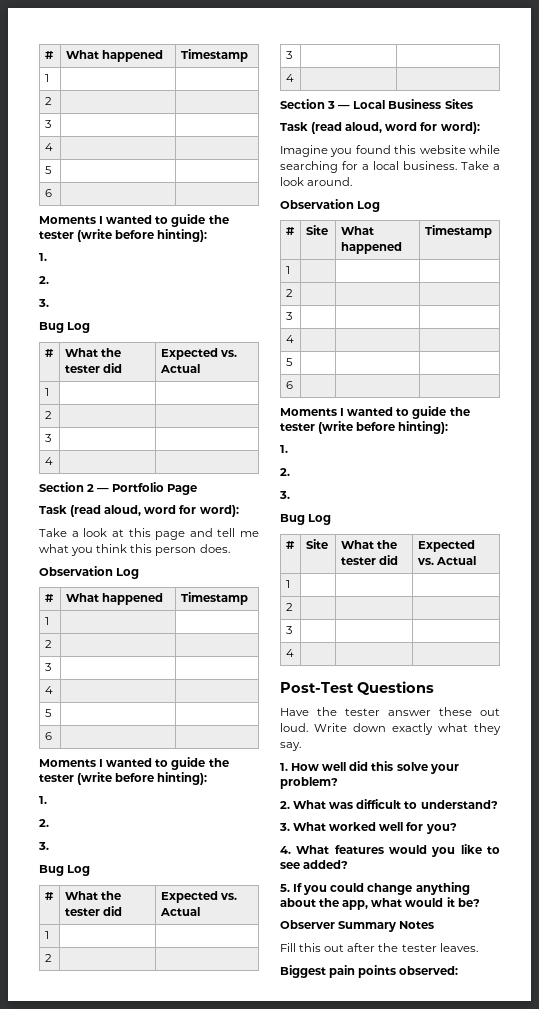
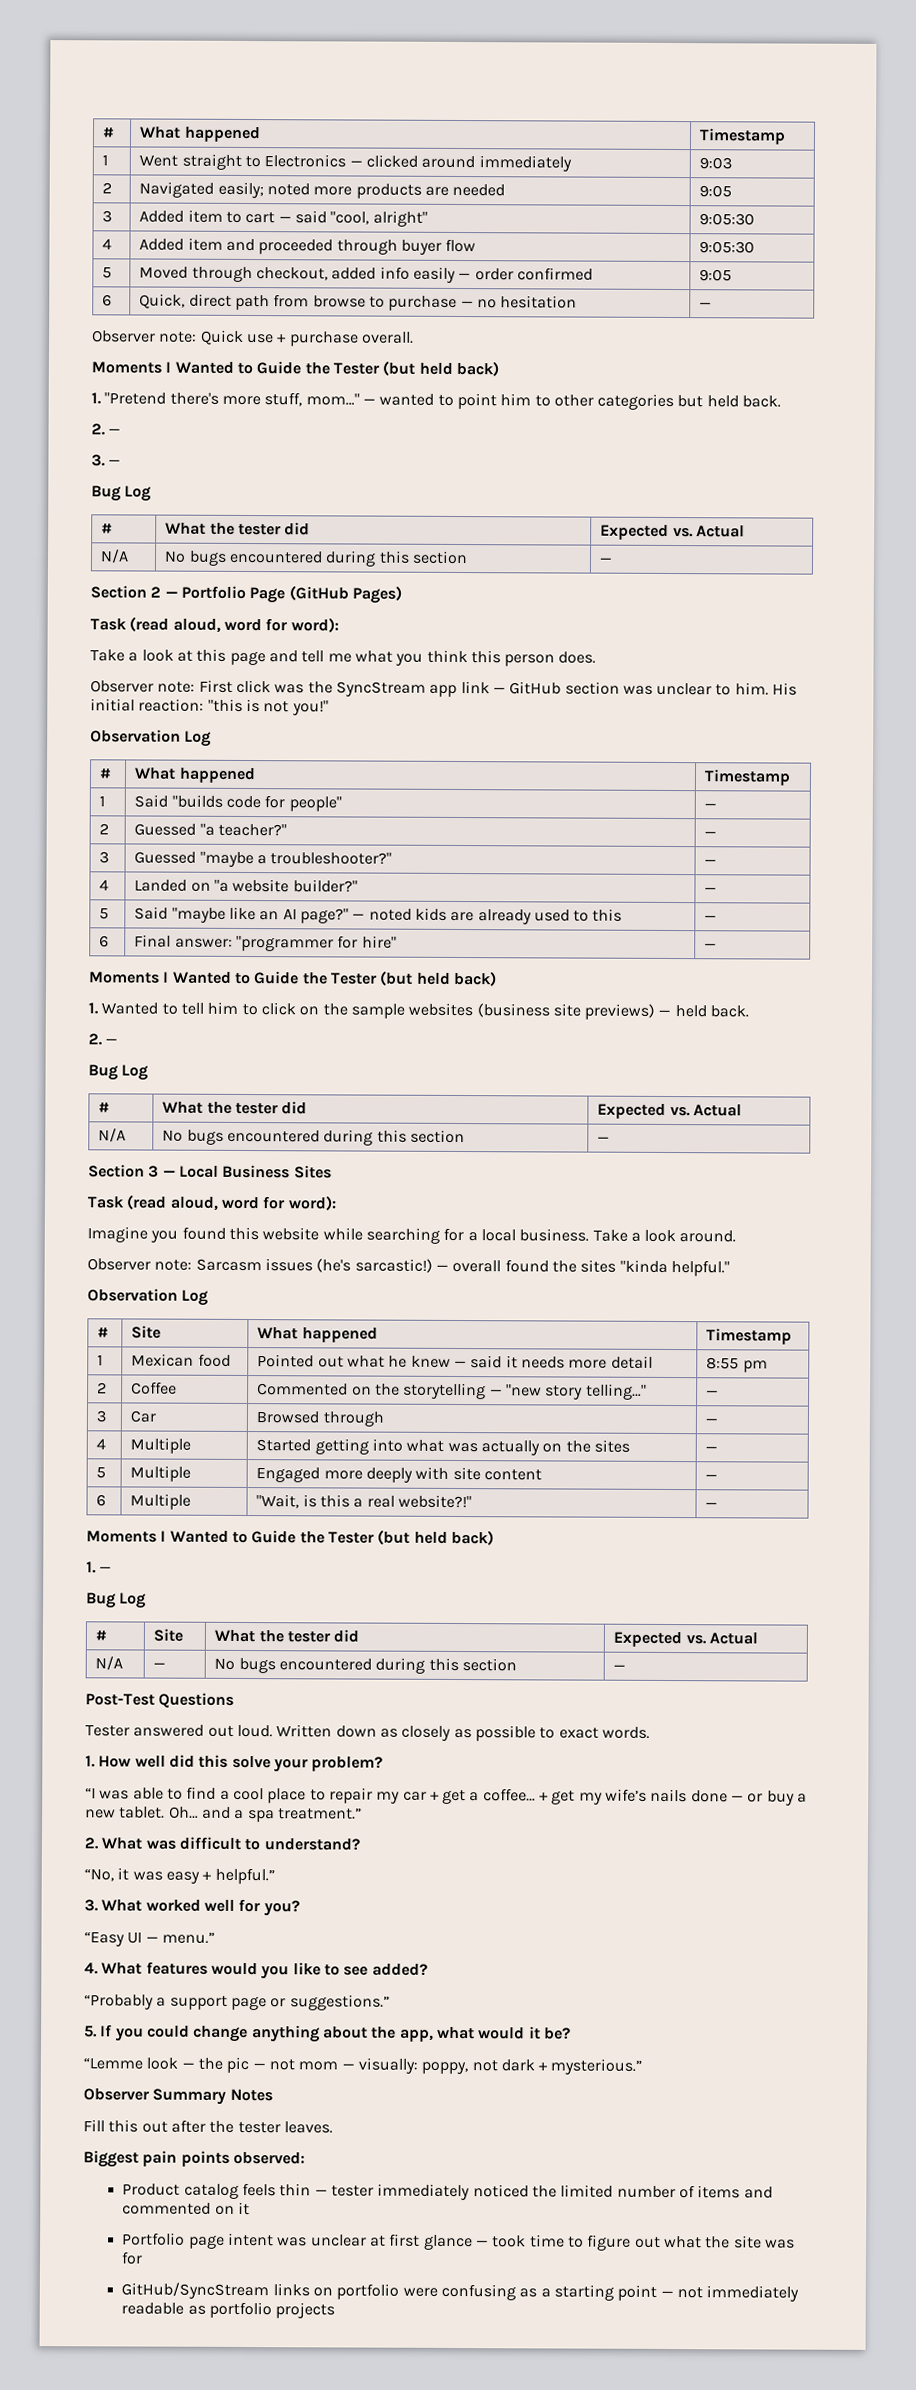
[44,51,54,59] [65,50,164,62] [180,49,248,62] [44,74,49,82] [44,97,52,105] [44,120,51,128] [44,143,53,151] [44,166,52,174] [44,189,52,197] [39,214,229,227] [39,229,208,242] [39,253,47,261] [39,276,49,284] [38,299,49,307] # | What happened | Timestamp // 1 | | // 2 | | // 3 | | // 4 | | // 5 | | // 6 | | // Moments I wanted to guide the tester (write before hinting): // 1. // 2. // 3. -> [102,127,116,138] [139,126,261,143] [699,128,787,145] [102,154,109,166] [139,153,572,172] [699,157,733,170] [102,182,113,194] [139,181,506,199] [699,185,733,198] [102,210,113,223] [139,209,428,227] [699,213,756,226] [102,238,113,250] [139,237,477,255] [699,241,756,254] [102,266,113,279] [139,266,593,283] [699,269,733,282] [102,294,113,307] [139,293,578,311] [699,302,713,309] [92,329,414,347] [91,360,499,377] [91,392,782,411] [91,423,122,436] [91,454,122,467] # | What happened | Timestamp // 1 | Went straight to Electronics — clicked around immediately | 9:03 // 2 | Navigated easily; noted more products are needed | 9:05 // 3 | Added item to cart — said "cool, alright" | 9:05:30 // 4 | Added item and proceeded through buyer flow | 9:05:30 // 5 | Moved through checkout, added info easily — order confirmed | 9:05 // 6 | Quick, direct path from browse to purchase — no hesitation | — // Observer note: Quick use + purchase overall. // Moments I Wanted to Guide the Tester (but held back) // 1. "Pretend there's more stuff, mom…" — wanted to point him to other categories but held back. // 2. — // 3. —
[44,388,49,396] [44,411,52,419] [44,434,51,442] [44,457,53,465] 1 | | // 2 | | // 3 | | // 4 | | -> [100,549,130,564] [164,550,468,567] [599,557,614,564] N/A | No bugs encountered during this section | —
(198, 489) none -> [288,585,402,604] (GitHub Pages)
(230, 548) none -> [90,679,798,697] [90,698,329,716] // Observer note: First click was the SyncStream app link — GitHub section was unclear to him. His initial reaction: "this is not you!"
[44,640,52,648] [44,663,51,671] [44,686,53,694] [44,709,52,717] [44,732,52,740] [39,757,229,770] [39,772,208,785] [39,796,47,804] [39,819,49,827] [38,842,49,850] | // 2 | | // 3 | | // 4 | | // 5 | | // 6 | | // Moments I wanted to guide the tester (write before hinting): // 1. // 2. // 3. -> [134,794,342,812] [704,803,718,810] [99,823,110,835] [134,823,287,837] [704,831,718,838] [99,851,110,864] [134,851,393,868] [704,859,718,866] [99,879,110,891] [134,878,358,893] [704,887,718,894] [99,907,110,920] [134,906,623,925] [704,915,718,922] [99,935,110,948] [134,934,397,952] [704,943,718,950] [88,970,497,987] [88,1001,750,1020] [88,1033,119,1046] Said "builds code for people" | — // 2 | Guessed "a teacher?" | — // 3 | Guessed "maybe a troubleshooter?" | — // 4 | Landed on "a website builder?" | — // 5 | Said "maybe like an AI page?" — noted kids are already used to this | — // 6 | Final answer: "programmer for hire" | — // Moments I Wanted to Guide the Tester (but held back) // 1. Wanted to tell him to click on the sample websites (business site previews) — held back. // 2. —
[44,931,49,939] [44,954,52,962] [285,51,292,59] [285,74,294,82] 1 | | // 2 | | // 3 | | // 4 | | -> [98,1128,127,1143] [162,1129,465,1146] [597,1136,611,1143] N/A | No bugs encountered during this section | —
(353, 181) none -> [87,1258,730,1277] // Observer note: Sarcasm issues (he's sarcastic!) — overall found the sites "kinda helpful."
[285,289,293,297] [285,312,292,320] [285,335,294,343] [285,358,293,366] [285,381,293,389] [280,406,470,419] [280,421,449,434] [280,445,288,453] [280,468,290,476] [279,491,290,499] | | // 2 | | | // 3 | | | // 4 | | | // 5 | | | // 6 | | | // Moments I wanted to guide the tester (write before hinting): // 1. // 2. // 3. -> [131,1353,231,1367] [257,1354,653,1369] [706,1357,768,1373] [97,1382,108,1394] [131,1381,178,1395] [257,1382,647,1400] [706,1390,720,1397] [96,1410,107,1423] [130,1410,157,1423] [256,1411,384,1427] [705,1418,719,1425] [96,1438,107,1450] [130,1437,192,1454] [256,1438,630,1456] [705,1446,719,1453] [96,1466,107,1479] [130,1465,192,1482] [256,1466,542,1483] [705,1474,719,1481] [96,1494,107,1507] [130,1493,192,1510] [256,1494,472,1509] [705,1502,719,1509] [86,1529,494,1546] [86,1561,113,1574] Mexican food | Pointed out what he knew — said it needs more detail | 8:55 pm // 2 | Coffee | Commented on the storytelling — "new story telling…" | — // 3 | Car | Browsed through | — // 4 | Multiple | Started getting into what was actually on the sites | — // 5 | Multiple | Engaged more deeply with site content | — // 6 | Multiple | "Wait, is this a real website?!" | — // Moments I Wanted to Guide the Tester (but held back) // 1. —
[285,580,290,588] [285,603,293,611] [285,626,292,634] [285,649,294,657] [280,681,434,695] [280,707,500,716] [280,723,501,735] [280,742,301,751] 1 | | | // 2 | | | // 3 | | | // 4 | | | // Post-Test Questions // Have the tester answer these out loud. Write down exactly what they say. -> [95,1656,124,1671] [153,1662,167,1669] [214,1657,517,1674] [613,1664,627,1671] [85,1692,235,1708] [85,1724,650,1742] N/A | — | No bugs encountered during this section | — // Post-Test Questions // Tester answered out loud. Written down as closely as possible to exact words.
(338, 783) none -> [85,1786,808,1806] [85,1806,362,1823] // “I was able to find a cool place to repair my car + get a coffee… + get my wife’s nails done — or buy a new tablet. Oh… and a spa treatment.”
(498, 804) none -> [84,1867,275,1885] // “No, it was easy + helpful.”
(457, 828) none -> [84,1931,215,1947] // “Easy UI — menu.”
(349, 864) none -> [84,1994,390,2011] // “Probably a support page or suggestions.”
(480, 902) none -> [83,2056,643,2075] // “Lemme look — the pic — not mom — visually: poppy, not dark + mysterious.”
(459, 970) none -> [122,2182,773,2201] [122,2201,251,2216] [122,2232,795,2251] [121,2251,144,2265] [121,2282,800,2302] [121,2301,336,2319] // Product catalog feels thin — tester immediately noticed the limited number of items and commented on it // Portfolio page intent was unclear at first glance — took time to figure out what the site was for // GitHub/SyncStream links on portfolio were confusing as a starting point — not immediately readable as portfolio projects

